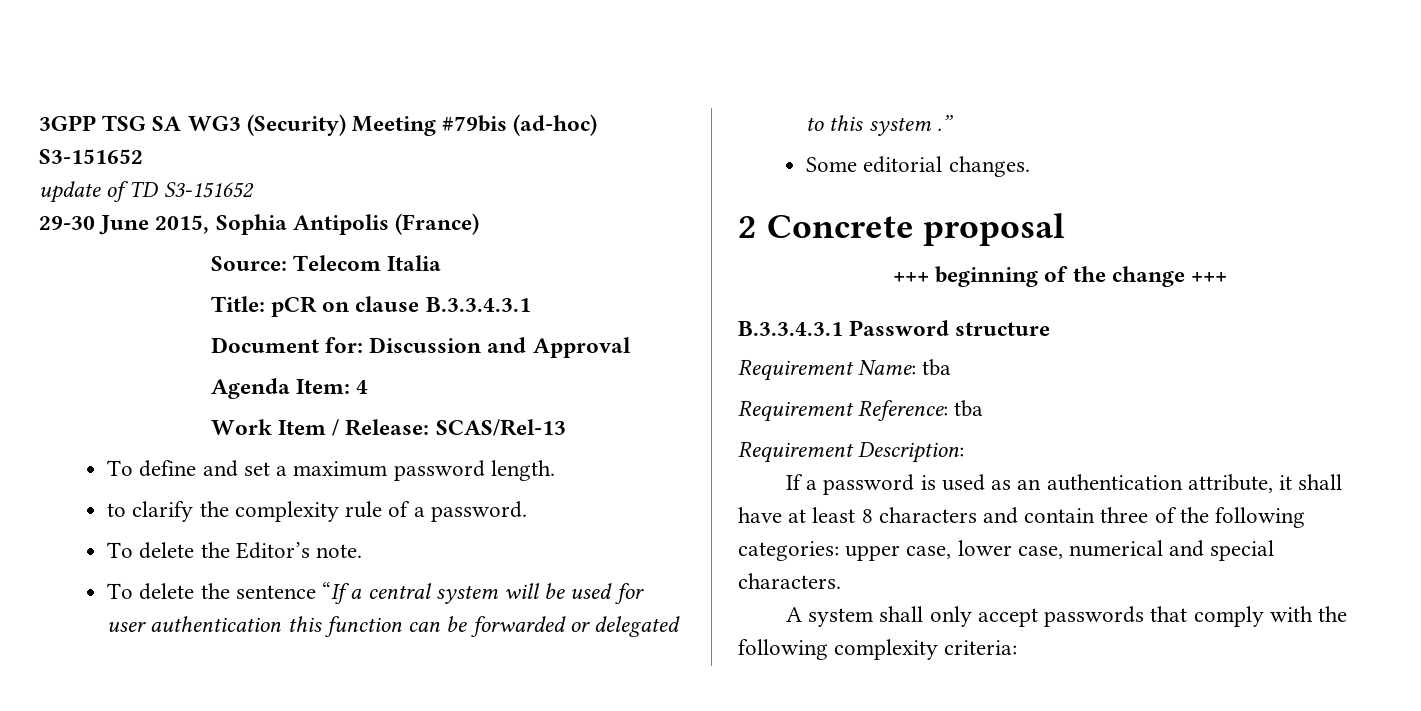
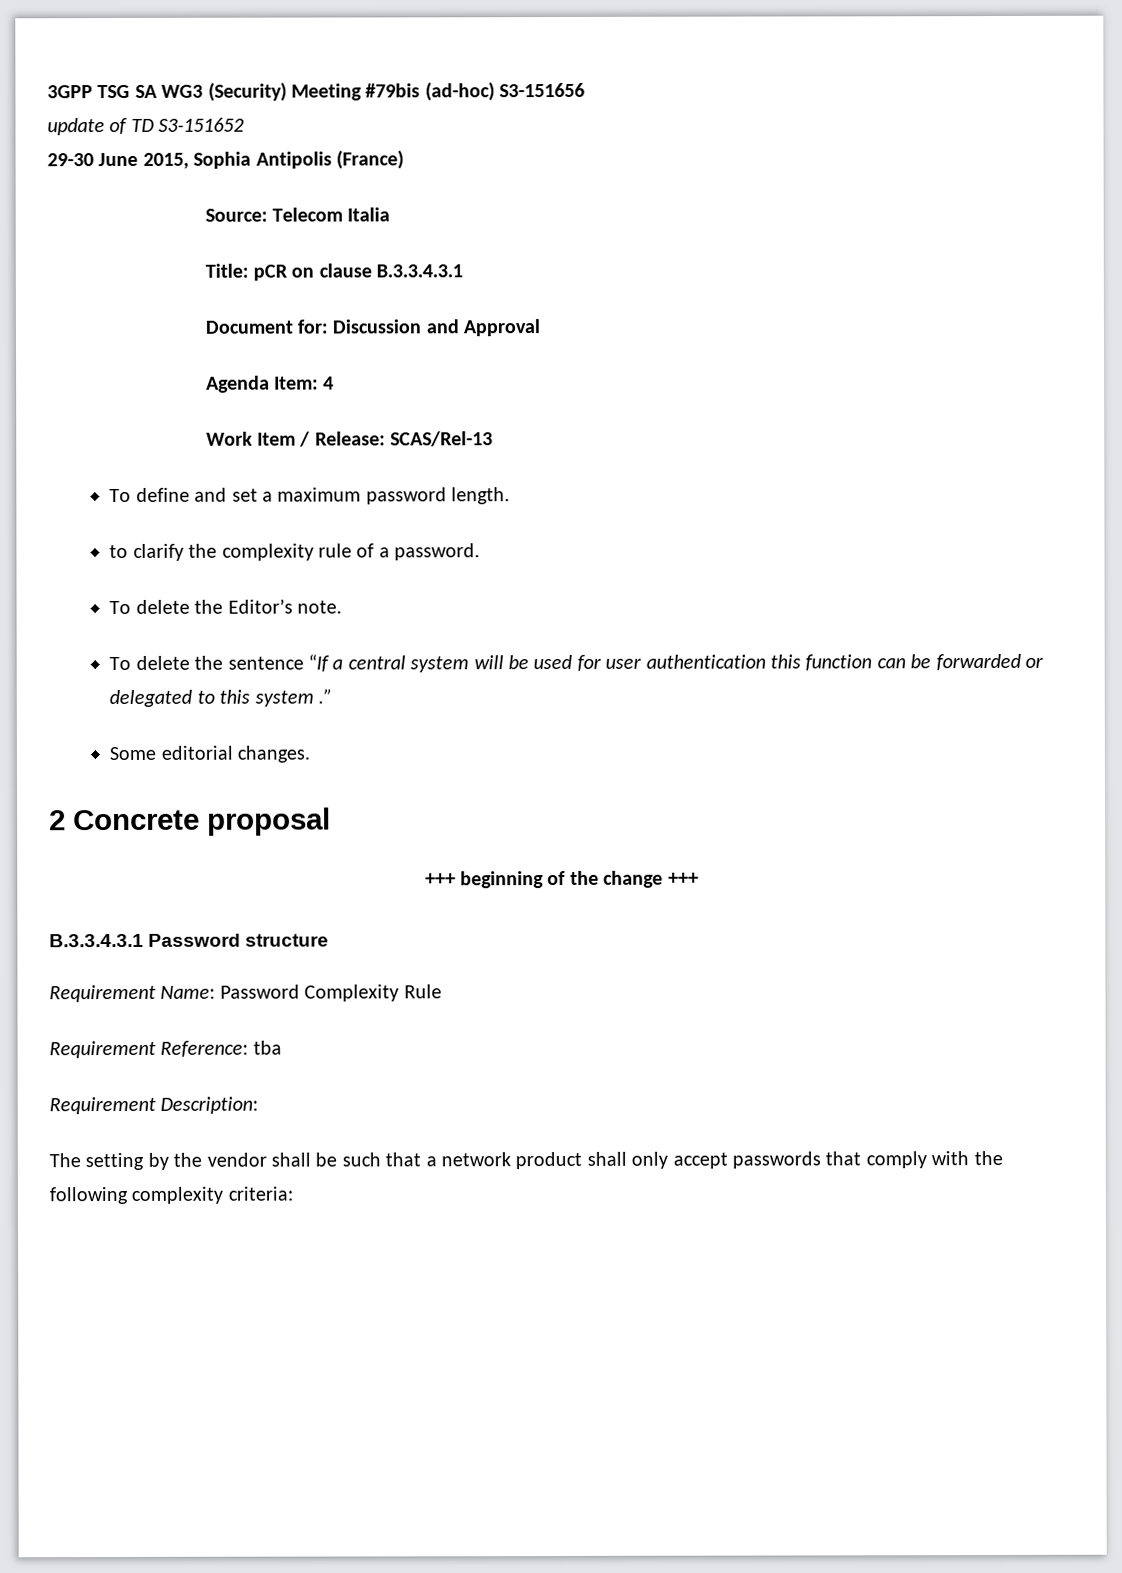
[39,149,143,164] S3-151652 -> [499,82,586,98] S3-151656
[922,359,952,376] tba -> [219,984,442,1002] Password Complexity Rule
[786,474,1343,495] [738,507,1306,528] [738,540,1275,561] [738,573,841,589] [786,607,874,627] If a password is used as an authentication attribute, it shall have at least 8 characters and contain three of the following categories: upper case, lower case, numerical and special characters. // A system -> [49,1151,583,1171] The setting by the vendor shall be such that a network product

